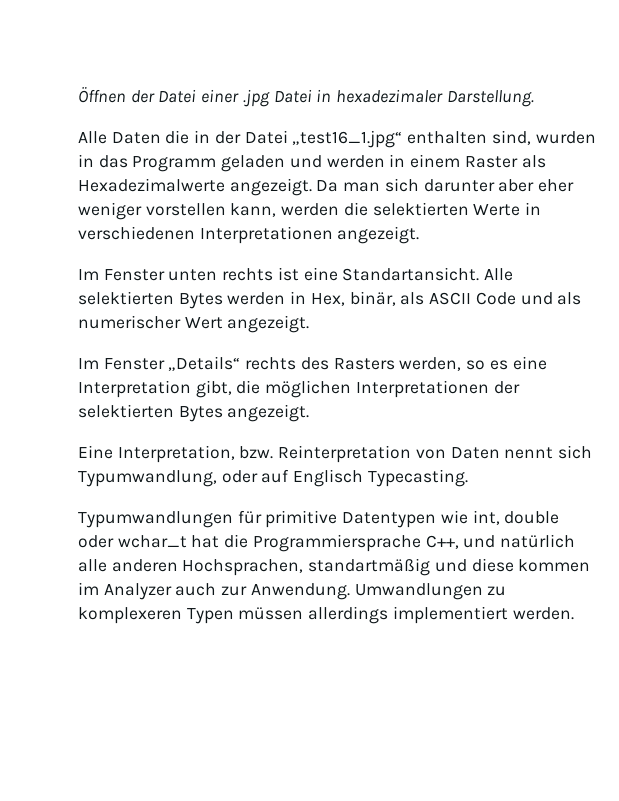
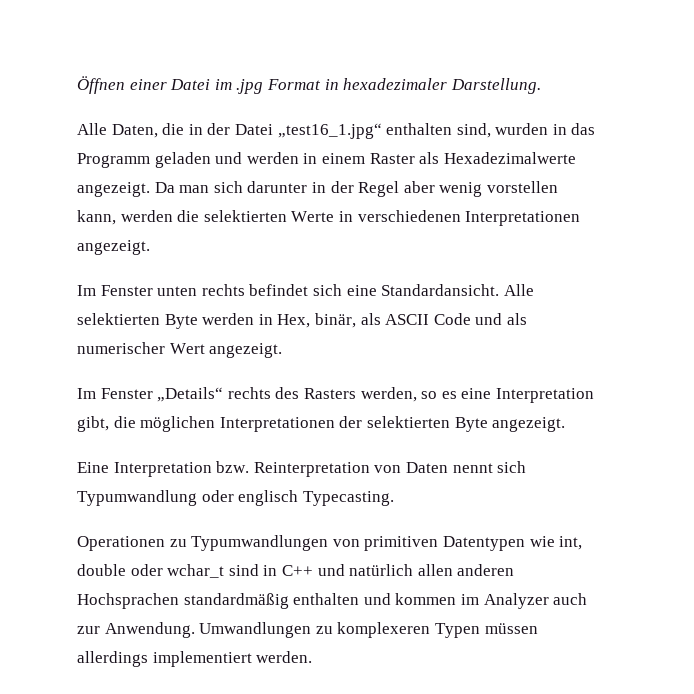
[130,89,312,107] der Datei einer .jpg Datei -> [129,79,321,94] einer Datei im .jpg Format
[111,132,161,144] Daten -> [111,124,158,138] Daten,
[498,179,575,192] [78,202,142,220] aber eher weniger -> [311,181,483,197] in der Regel aber wenig
[277,267,480,281] ist eine Standartansicht. -> [249,284,500,296] befindet sich eine Standardansicht.
[178,293,223,309] Bytes -> [164,314,198,329] Byte
[178,406,223,422] Bytes -> [454,417,488,432] Byte
[117,445,235,463] Interpretation, -> [113,462,212,477] Interpretation
[78,469,468,487] [78,510,338,528] Typumwandlung, oder auf Englisch Typecasting. // Typumwandlungen für primitive -> [77,490,394,506] [77,535,439,551] Typumwandlung oder englisch Typecasting. // Operationen zu Typumwandlungen von primitiven
[191,534,576,552] [78,558,514,576] hat die Programmiersprache C++, und natürlich alle anderen Hochsprachen, standartmäßig und diese -> [228,564,515,576] [77,593,391,609] sind in C++ und natürlich allen anderen Hochsprachen standardmäßig enthalten und

